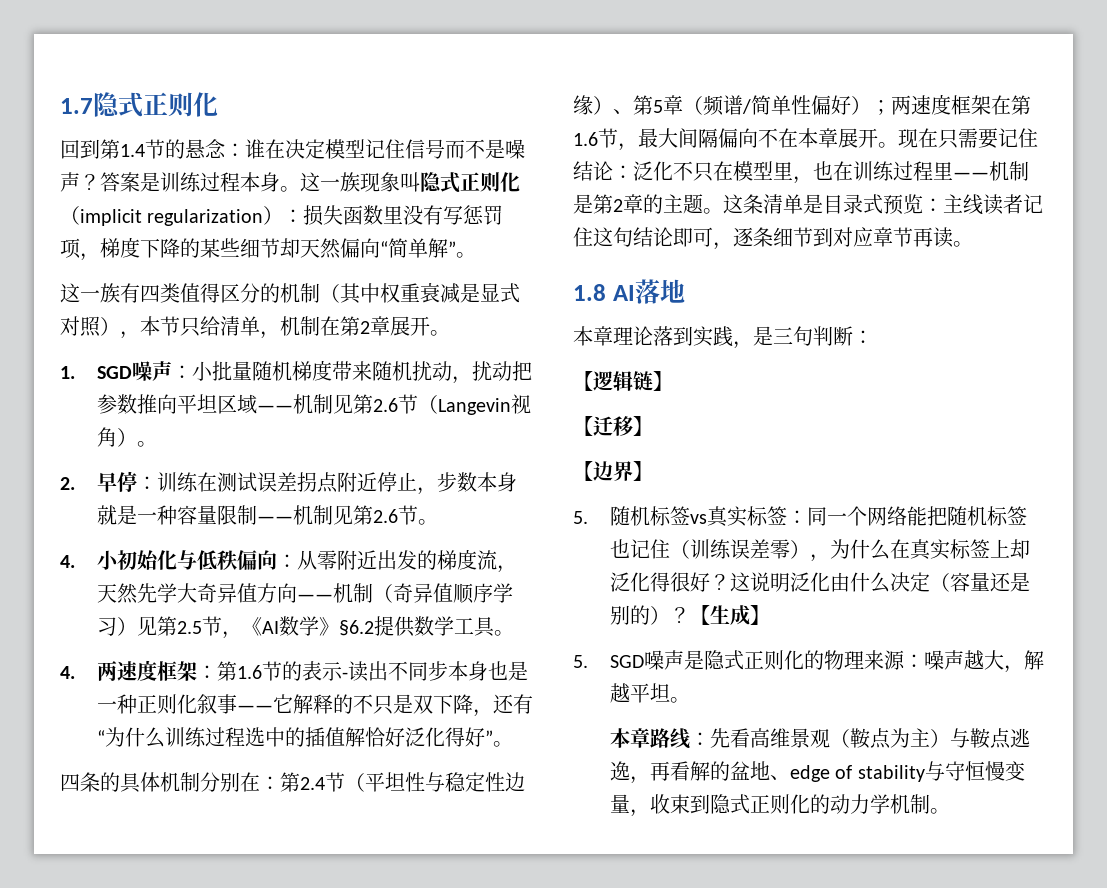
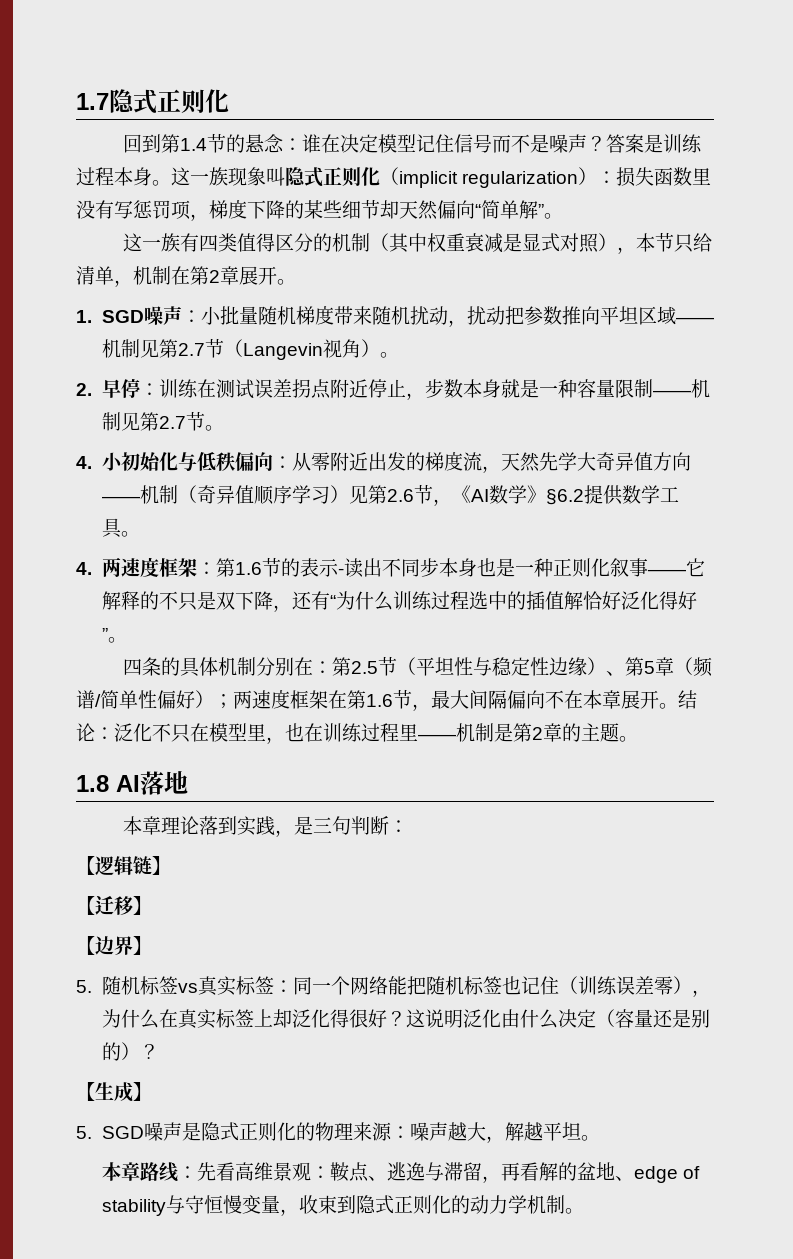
[373,398,399,412] 2.6 -> [177,343,205,356] 2.7
[373,509,399,523] 2.6 -> [158,416,186,429] 2.7
[177,621,203,634] 2.5 -> [386,489,414,502] 2.6
[300,777,325,790] 2.4 -> [350,661,378,674] 2.5
[898,128,1038,149] 现在只需要记住 -> (678, 706) none
[723,194,1043,215] [573,227,973,250] 这条清单是目录式预览：主线读者记住这句结论即可，逐条细节到对应章节再读。 -> (638, 739) none
(691, 615) none -> (159, 1051) //
[830,728,1031,749] [610,761,631,781] （鞍点为主）与鞍点逃逸 -> [310,1162,482,1182] ：鞍点、逃逸与滞留

